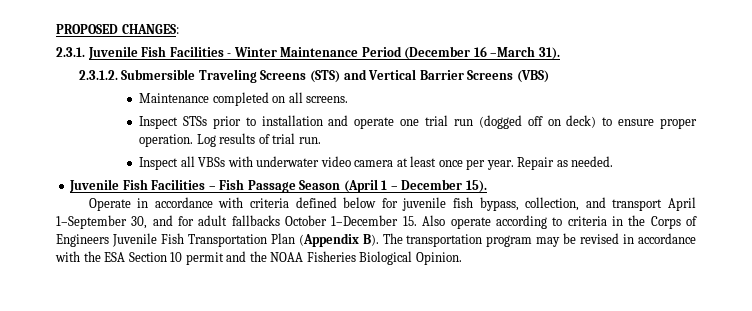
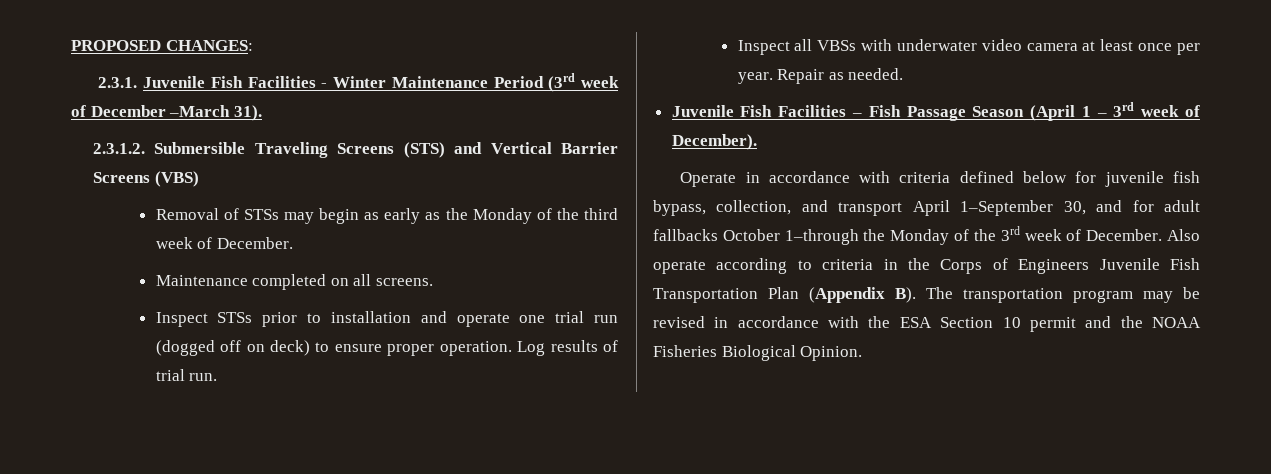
[404,46,487,60] (December 16 -> [548,73,619,92] [71,105,166,117] (3rd week of December
(549, 76) none -> [155,208,618,224] [155,237,293,249] // Removal of STSs may begin as early as the Monday of the third week of December.
[401,179,487,193] December 15). -> [1113,102,1200,117] [671,134,757,150] 3rd week of December).
[331,215,417,226] 1–December 15. -> [784,226,1163,245] 1–through the Monday of the 3rd week of December.

